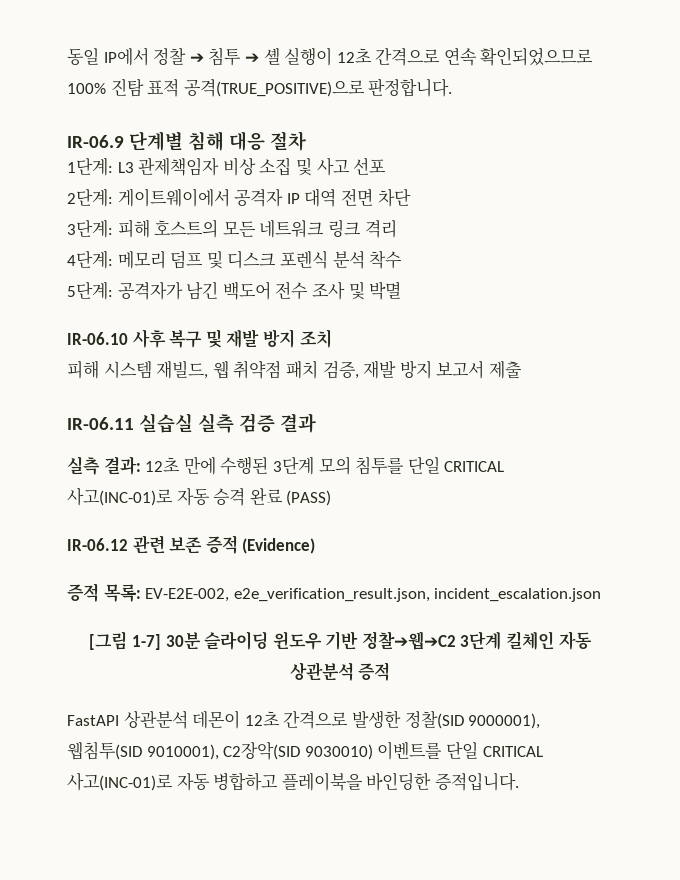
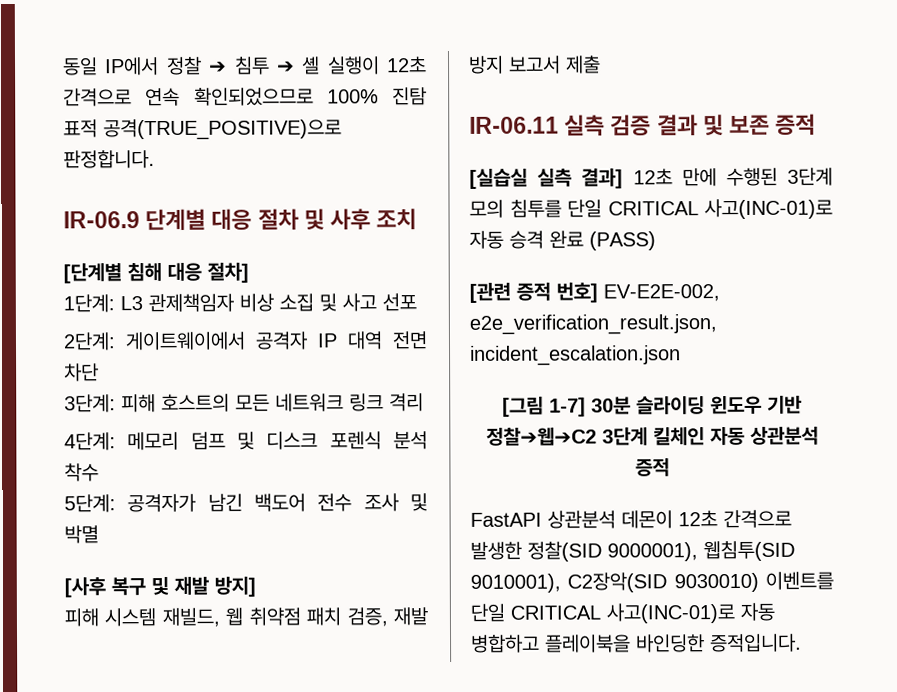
(183, 141) none -> [211,208,418,231] [63,263,122,284] 대응 절차 및 사후 조치 // [단계별
[269,131,306,151] 절차 -> [207,262,249,283] 절차]
[67,329,166,348] IR-06.10 사후 -> [64,577,106,598] [사후
[262,329,332,348] 방지 조치 -> [214,576,256,597] 방지]
[138,413,193,433] 실습실 -> (559, 125) none
[67,456,141,475] // 실측 결과: -> [702,113,817,137] [469,168,624,189] 및 보존 증적 // [실습실 실측 결과]
[67,535,316,554] [67,583,141,602] IR-06.12 관련 보존 증적 (Evidence) // 증적 목록: -> [469,282,598,303] [관련 증적 번호]

